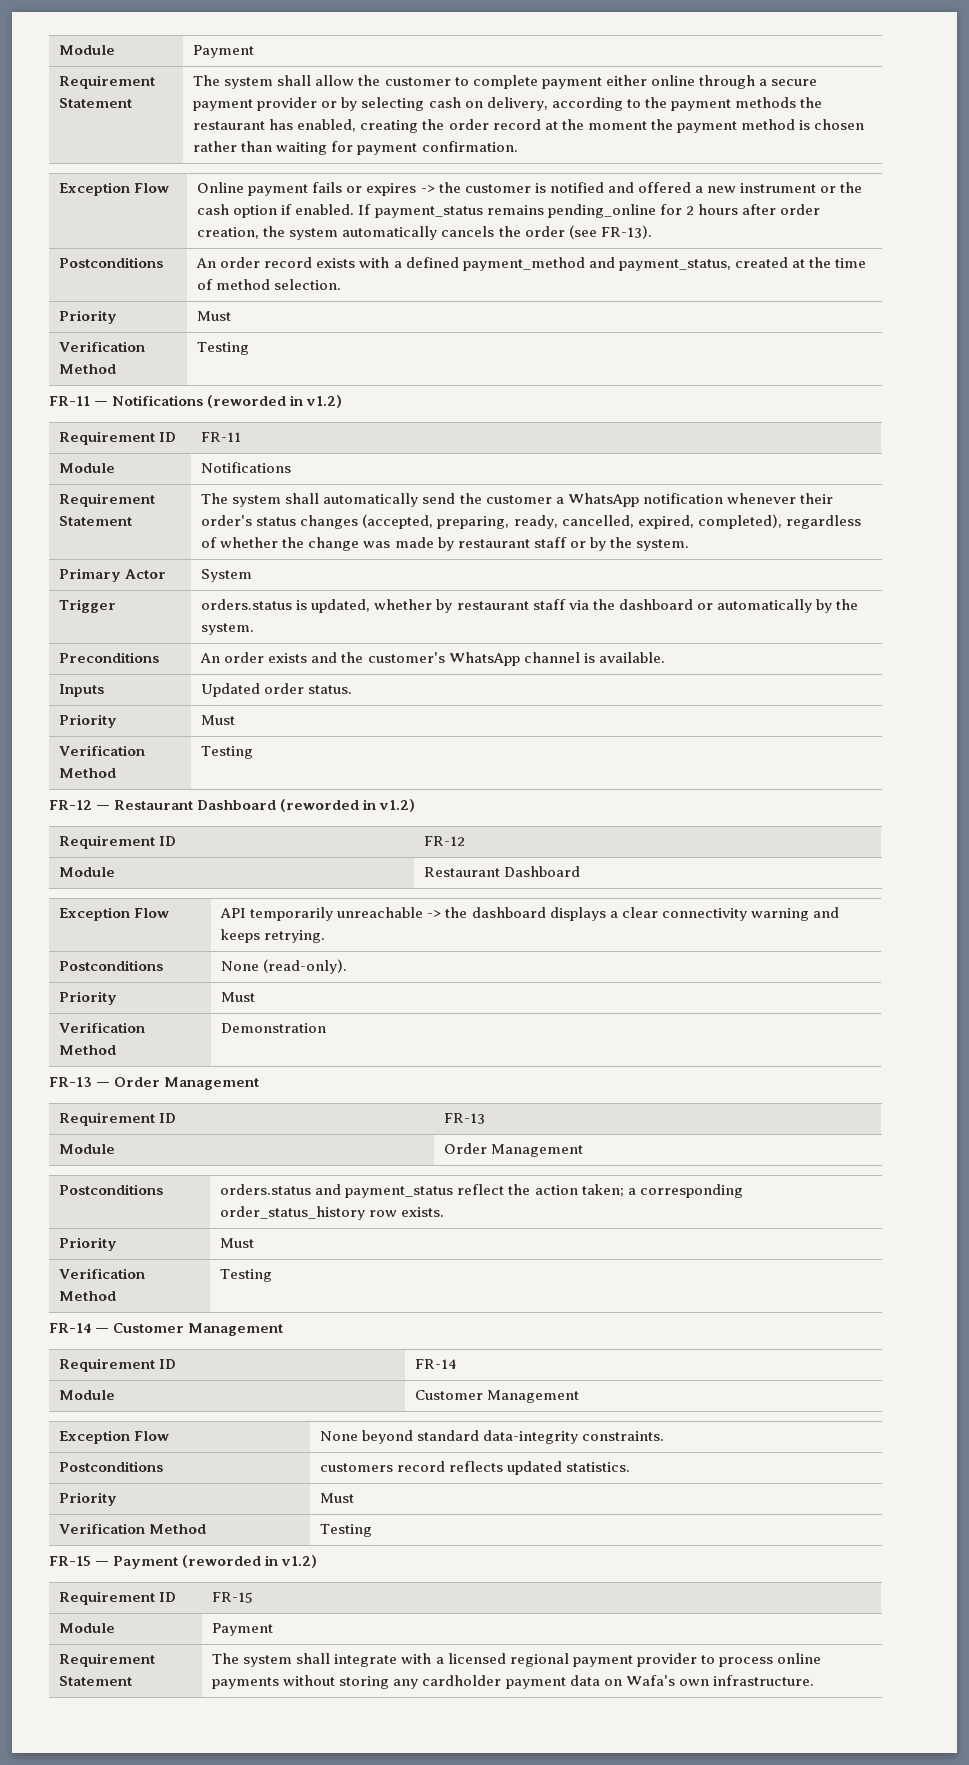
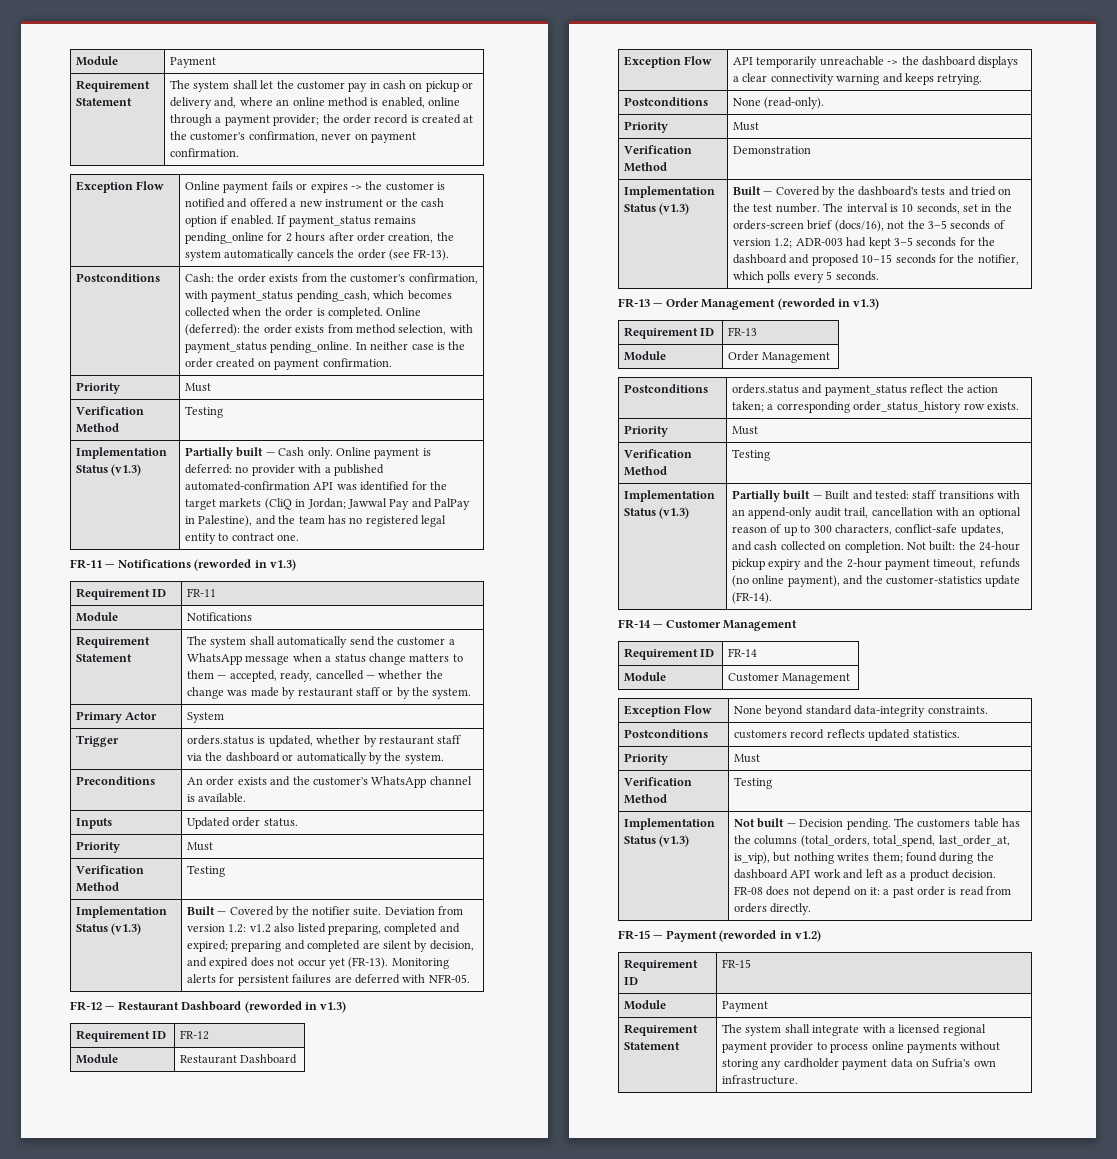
[59,45,116,55] [193,45,255,58] [59,75,156,89] [59,98,133,108] [193,75,817,89] [193,97,822,111] [193,119,864,133] [193,141,354,155] Module | Payment // Requirement Statement | The system shall allow the customer to complete payment either online through a secure payment provider or by selecting cash on delivery, according to the payment methods the restaurant has enabled, creating the order record at the moment the payment method is chosen rather than waiting for -> [76,56,119,66] [170,57,217,68] [76,80,151,92] [76,98,133,106] [170,80,474,92] [170,97,461,109] [170,114,474,126] [170,131,368,142] Module | Payment // Requirement Statement | The system shall let the customer pay in cash on pickup or delivery and, where an online method is enabled, online through a payment provider; the order record is created at the customer's confirmation, never on
[196,257,866,271] [197,279,342,290] [59,310,118,324] [197,311,232,321] [59,341,146,352] [59,364,117,374] [197,342,250,355] An order record exists with a defined payment_method and payment_status, created at the time of method selection. // Priority | Must // Verification Method | Testing -> [185,273,478,284] [185,290,452,302] [185,307,422,319] [185,324,473,336] [185,341,466,353] [185,358,392,370] [76,382,121,394] [185,383,212,392] [76,406,145,415] [76,423,120,433] [185,406,224,418] [76,447,168,459] [76,464,142,476] [185,447,431,459] [185,464,384,476] [185,481,447,491] [185,498,471,510] [185,515,447,527] [185,533,300,544] Cash: the order exists from the customer's confirmation, with payment_status pending_cash, which becomes collected when the order is completed. Online (deferred): the order exists from method selection, with payment_status pending_online. In neither case is the order created on payment confirmation. // Priority | Must // Verification Method | Testing // Implementation Status (v1.3) | Partially built — Cash only. Online payment is deferred: no provider with a published automated-confirmation API was identified for the target markets (CliQ in Jordan; Jawwal Pay and PalPay in Palestine), and the team has no registered legal entity to contract one.
[306,395,343,408] v1.2) -> [269,559,296,571] v1.3)
[642,493,833,504] [201,514,861,529] [201,537,218,548] notification whenever their order's status changes (accepted, preparing, ready, cancelled, expired, completed), regardless of -> [245,653,463,665] [187,670,375,682] message when a status change matters to them — accepted, ready, cancelled —
(254, 752) none -> [76,906,168,918] [76,923,142,935] [187,906,464,918] [187,923,460,935] [187,940,474,952] [187,957,449,969] [187,974,470,986] // Implementation Status (v1.3) | Built — Covered by the notifier suite. Deviation from version 1.2: v1.2 also listed preparing, completed and expired; preparing and completed are silent by decision, and expired does not occur yet (FR-13). Monitoring alerts for persistent failures are deferred with NFR-05.
[379,799,416,812] v1.2) -> [320,1001,347,1013] v1.3)
(327, 1028) none -> [624,186,716,198] [624,203,690,215] [733,186,1012,198] [733,203,1012,214] [733,220,1005,232] [733,237,996,249] [733,254,1019,266] [733,271,879,283] // Implementation Status (v1.3) | Built — Covered by the dashboard's tests and tried on the test number. The interval is 10 seconds, set in the orders-screen brief (docs/16), not the 3–5 seconds of version 1.2; ADR-003 had kept 3–5 seconds for the dashboard and proposed 10–15 seconds for the notifier, which polls every 5 seconds.
(260, 1083) none -> [777,298,880,310] (reworded in v1.3)
(273, 1275) none -> [624,490,716,502] [624,507,690,519] [732,490,1021,502] [732,507,1021,519] [732,524,1004,536] [732,541,1021,553] [732,558,1020,570] [732,575,1021,587] [732,592,773,604] // Implementation Status (v1.3) | Partially built — Built and tested: staff transitions with an append-only audit trail, cancellation with an optional reason of up to 300 characters, conflict-safe updates, and cash collected on completion. Not built: the 24-hour pickup expiry and the 2-hour payment timeout, refunds (no online payment), and the customer-statistics update (FR-14).
(373, 1530) none -> [624,818,716,830] [624,835,690,847] [734,818,1021,830] [734,835,1010,847] [734,852,994,864] [734,869,997,881] [734,886,1012,898] [734,903,812,915] // Implementation Status (v1.3) | Not built — Decision pending. The customers table has the columns (total_orders, total_spend, last_order_at, is_vip), but nothing writes them; found during the dashboard API work and left as a product decision. FR-08 does not depend on it: a past order is read from orders directly.
[625,1675,675,1686] Wafa's -> [932,1058,971,1068] Sufria's

